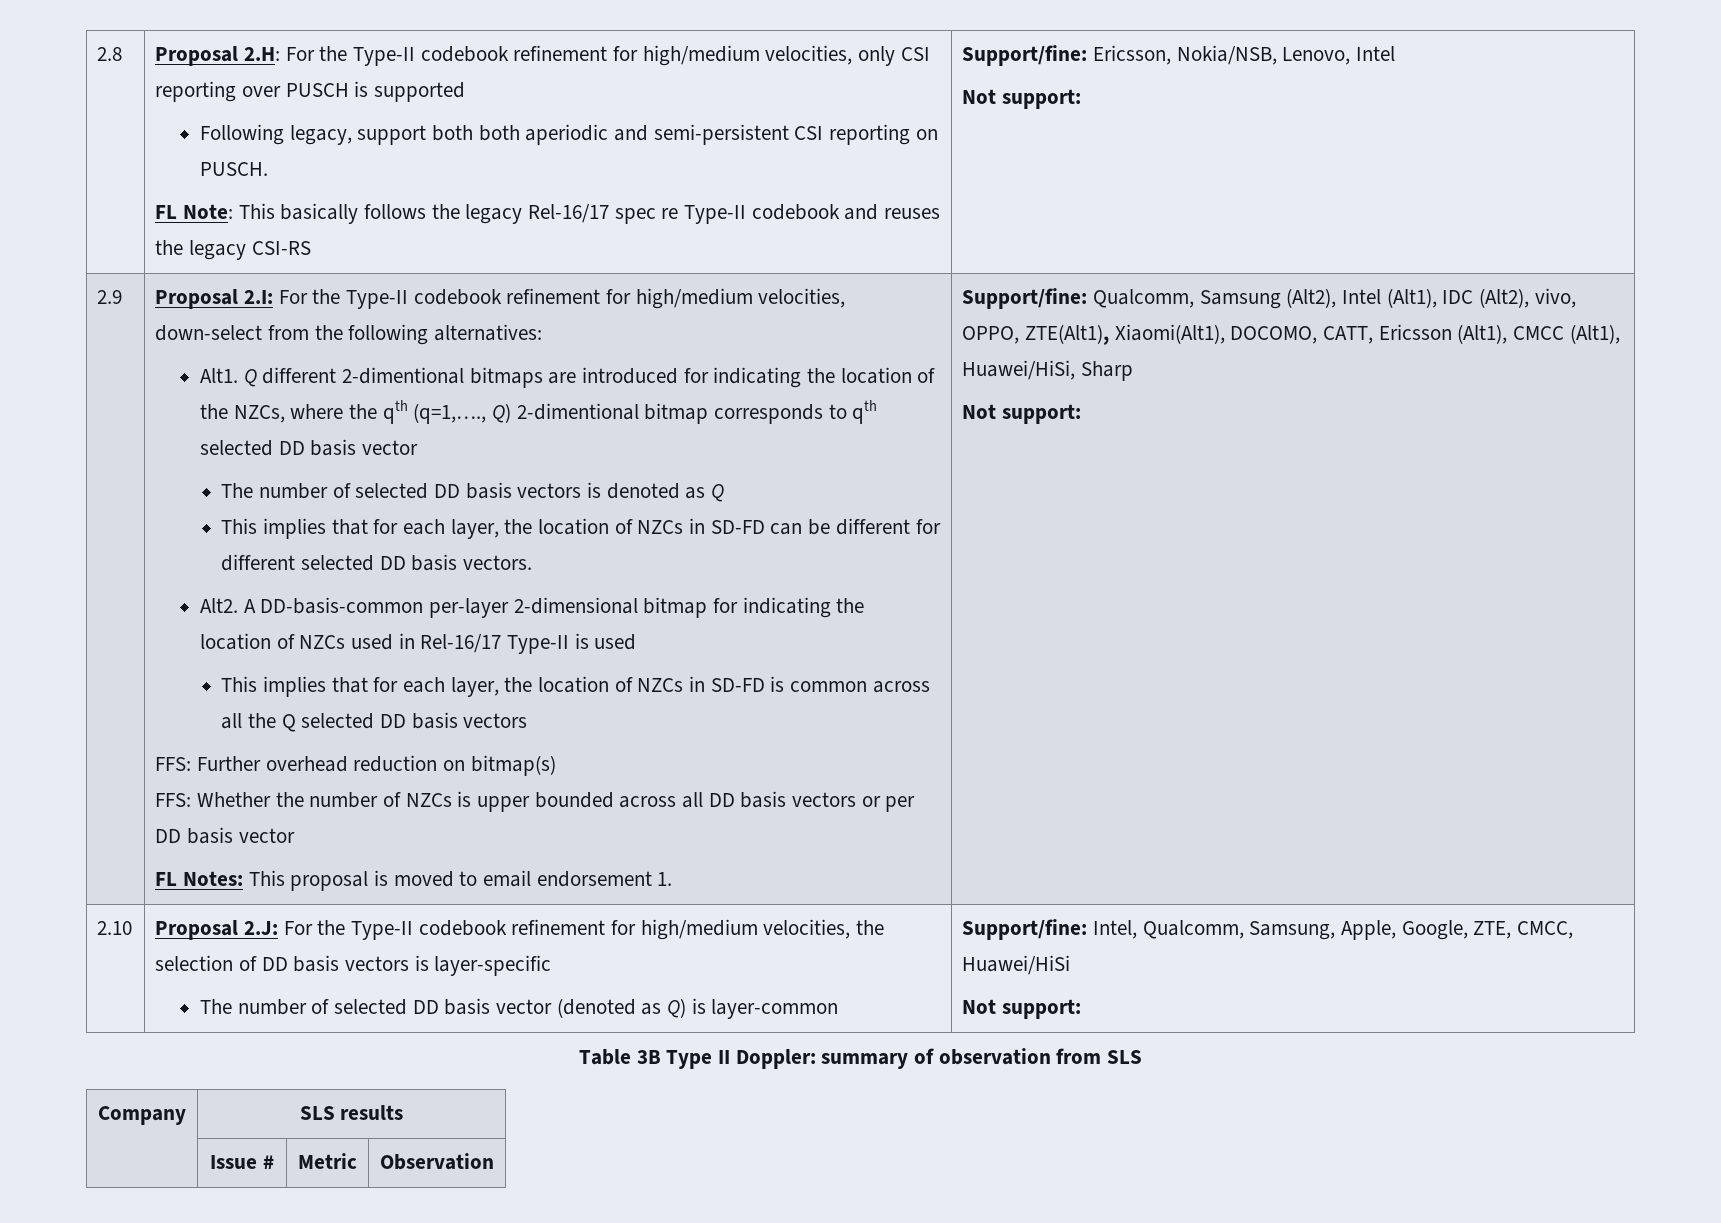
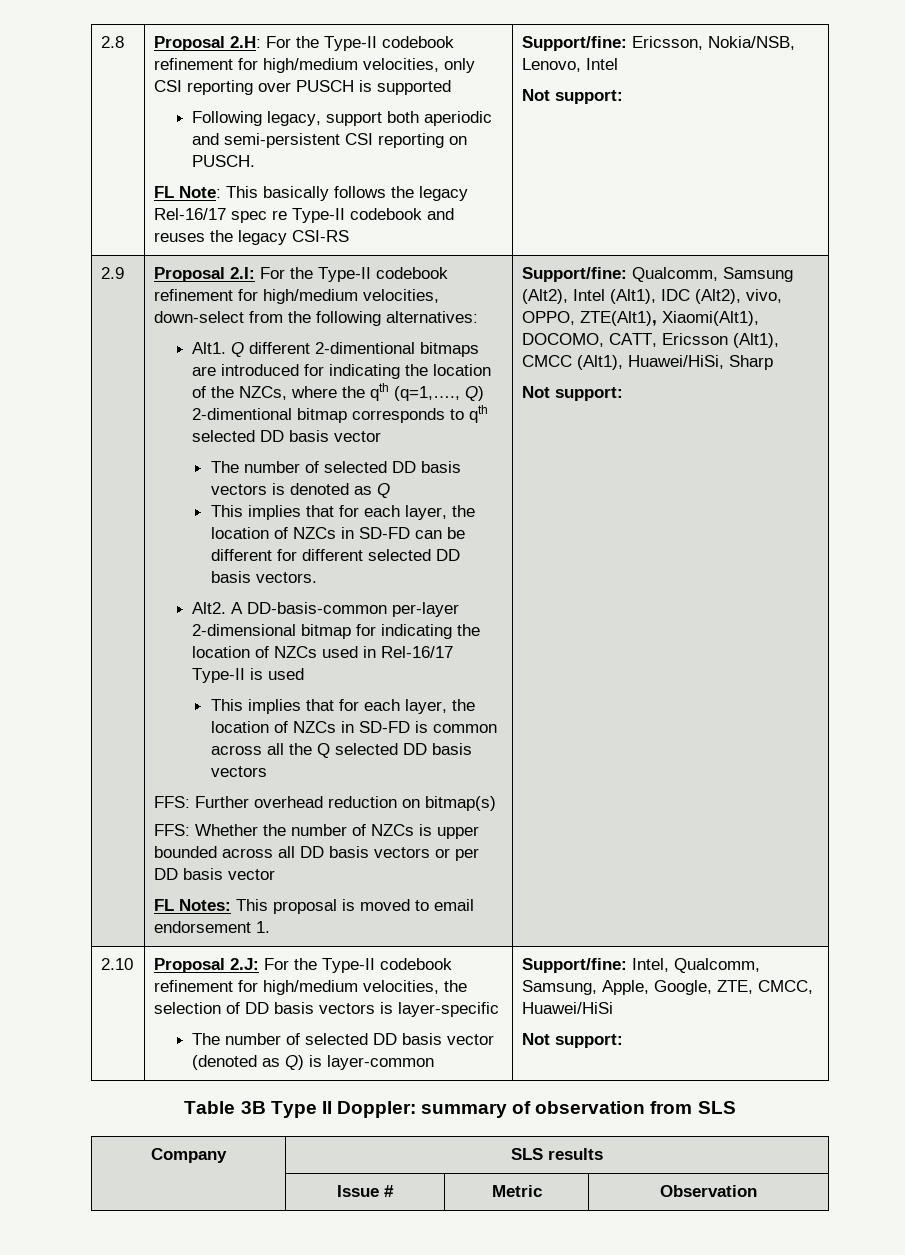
[478,125,520,141] both -> (419, 117) none

